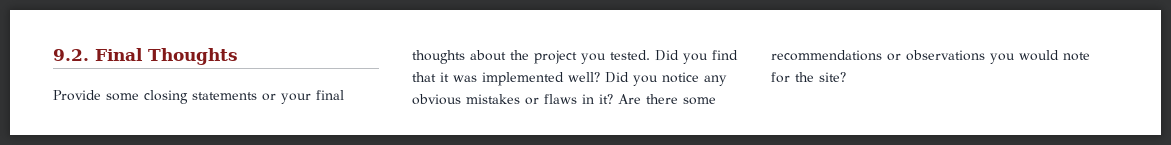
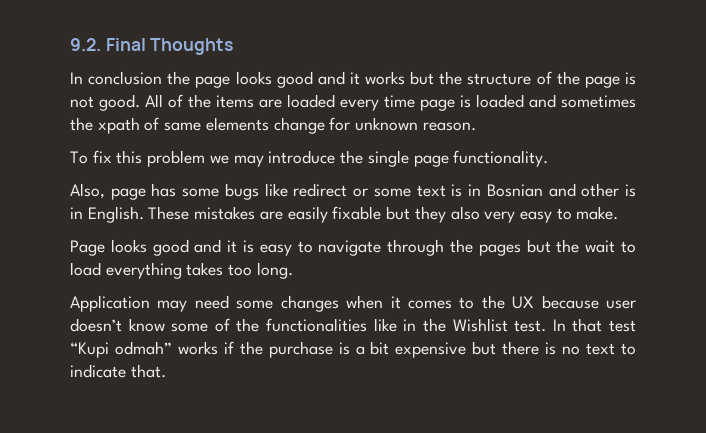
[53,90,344,104] [412,50,738,64] [412,72,727,86] [412,94,716,105] [771,50,1090,64] [771,72,846,83] Provide some closing statements or your final thoughts about the project you tested. Did you find that it was implemented well? Did you notice any obvious mistakes or flaws in it? Are there some recommendations or observations you would note for the site? -> [70,71,636,88] [70,94,636,111] [70,117,476,134] [70,150,549,167] [70,183,637,200] [70,206,619,223] [70,239,636,256] [70,262,293,279] [70,295,637,312] [70,318,637,332] [70,341,636,358] [70,364,166,378] In conclusion the page looks good and it works but the structure of the page is not good. All of the items are loaded every time page is loaded and sometimes the xpath of same elements change for unknown reason. // To fix this problem we may introduce the single page functionality. // Also, page has some bugs like redirect or some text is in Bosnian and other is in English. These mistakes are easily fixable but they also very easy to make. // Page looks good and it is easy to navigate through the pages but the wait to load everything takes too long. // Application may need some changes when it comes to the UX because user doesn’t know some of the functionalities like in the Wishlist test. In that test “Kupi odmah” works if the purchase is a bit expensive but there is no text to indicate that.

